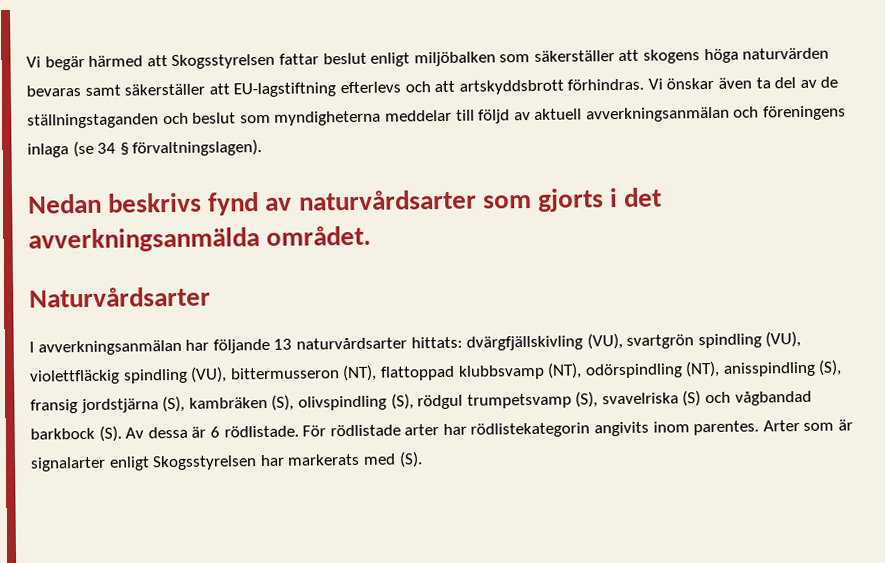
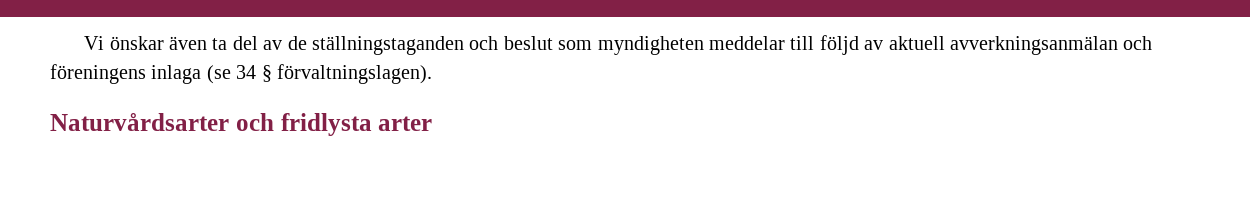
[26,47,830,71] [26,78,663,98] Vi begär härmed att Skogsstyrelsen fattar beslut enligt miljöbalken som säkerställer att skogens höga naturvärden bevaras samt säkerställer att EU-lagstiftning efterlevs och att artskyddsbrott förhindras. Vi -> [84,36,105,50] Vi
[274,110,382,126] myndigheterna -> [597,36,704,55] myndigheten
[28,187,663,216] [28,225,372,253] [29,286,211,308] [29,330,802,356] [29,359,843,385] [30,390,812,414] [30,419,854,442] [30,451,423,472] Nedan beskrivs fynd av naturvårdsarter som gjorts i det avverkningsanmälda området. // Naturvårdsarter // I avverkningsanmälan har följande 13 naturvårdsarter hittats: dvärgfjällskivling (VU), svartgrön spindling (VU), violettfläckig spindling (VU), bittermusseron (NT), flattoppad klubbsvamp (NT), odörspindling (NT), anisspindling (S), fransig jordstjärna (S), kambräken (S), olivspindling (S), rödgul trumpetsvamp (S), svavelriska (S) och vågbandad barkbock (S). Av dessa är 6 rödlistade. För rödlistade arter har rödlistekategorin angivits inom parentes. Arter som är signalarter enligt Skogsstyrelsen har markerats med (S). -> [50,112,433,136] Naturvårdsarter och fridlysta arter

